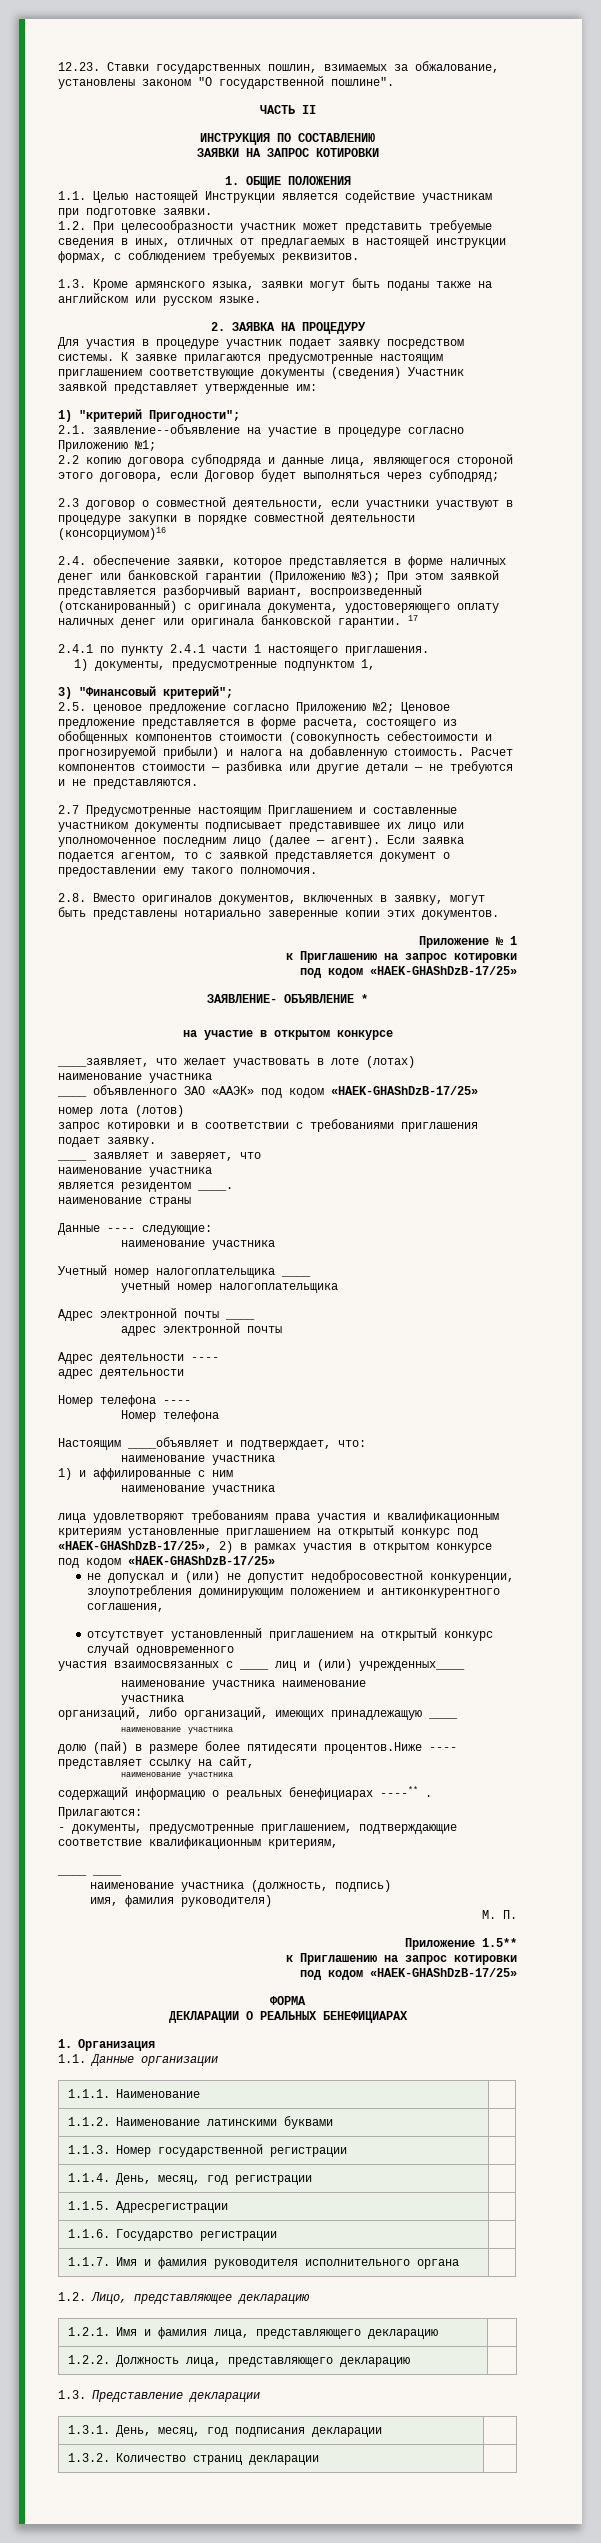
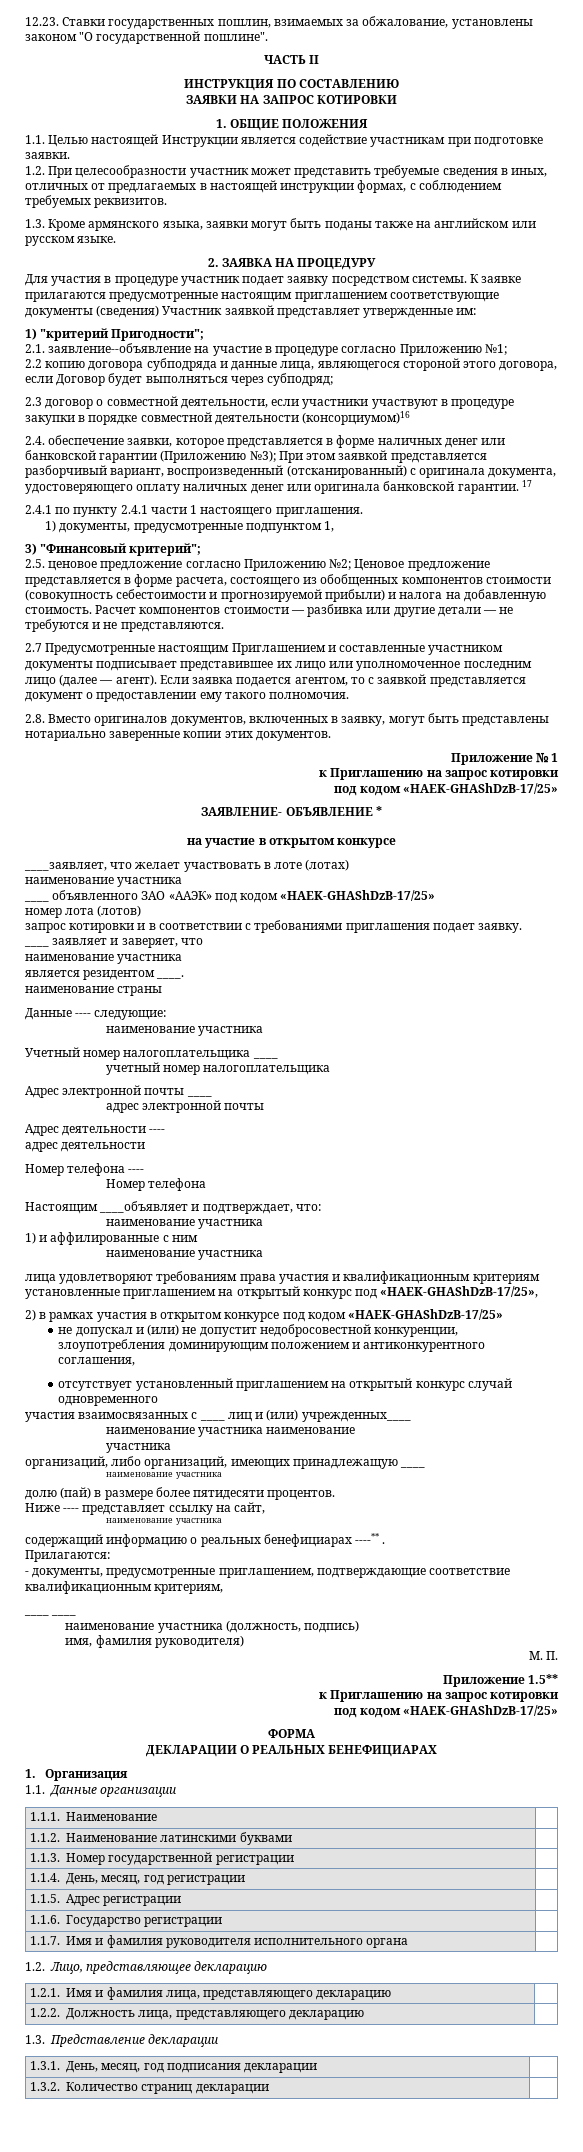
(212, 1546) none -> (539, 1292) //
[324,1742,422,1754] процентов.Ниже -> [267,1490,336,1500] [25,1503,60,1512] процентов. // Ниже
[115,2201,228,2213] Адресрегистрации -> [66,1894,182,1906] Адрес регистрации

